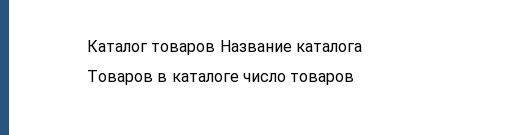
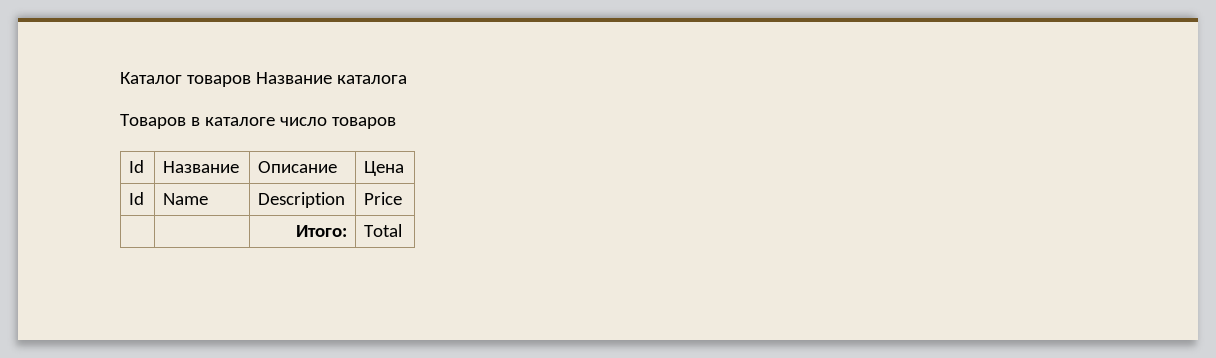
(355, 79) none -> [129,160,145,173] [163,161,240,173] [258,161,338,173] [364,161,405,176] [129,192,145,205] [163,193,209,205] [258,192,346,208] [364,192,403,205] [295,225,347,237] [364,224,403,237] // Id | Название | Описание | Цена // Id | Name | Description | Price // | | Итого: | Total

